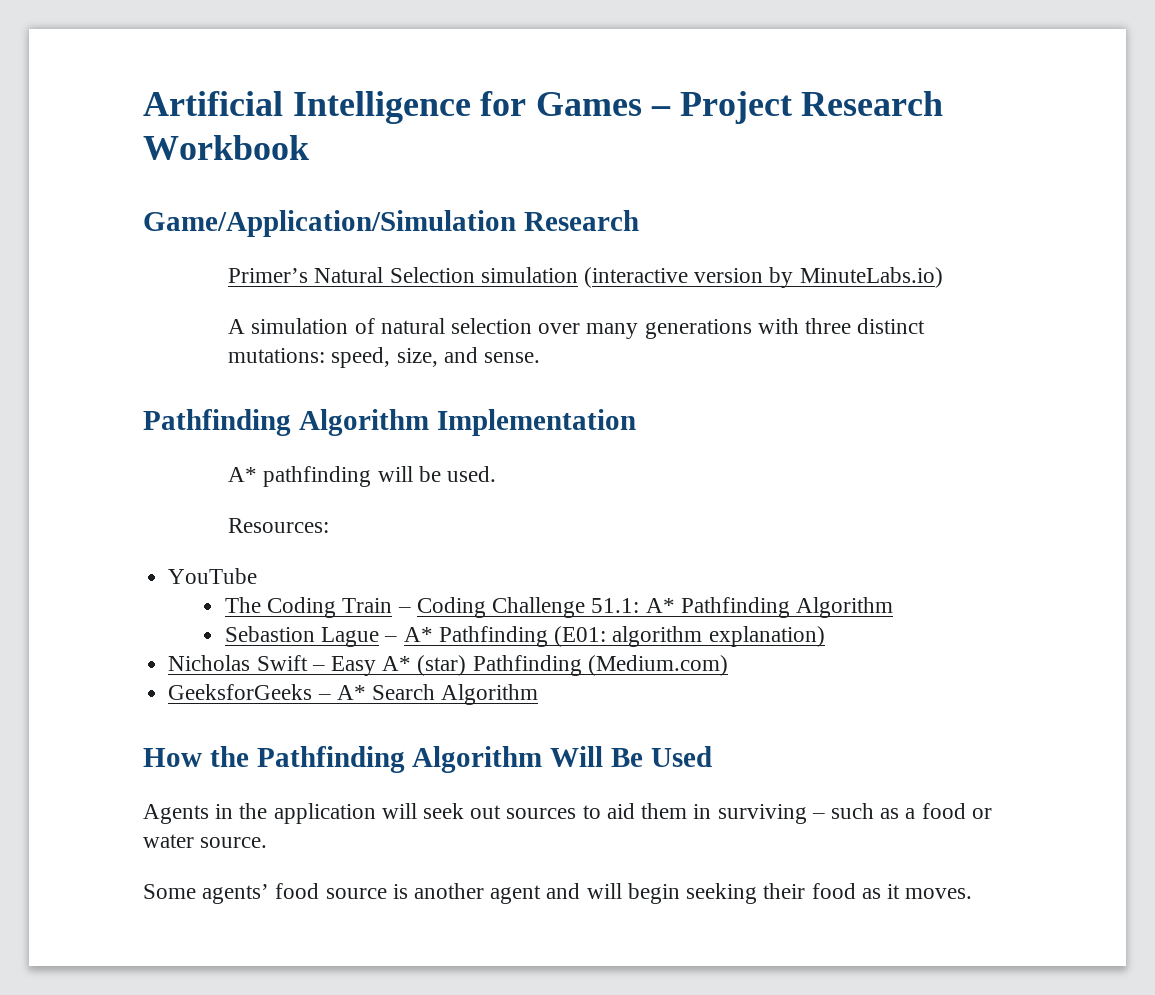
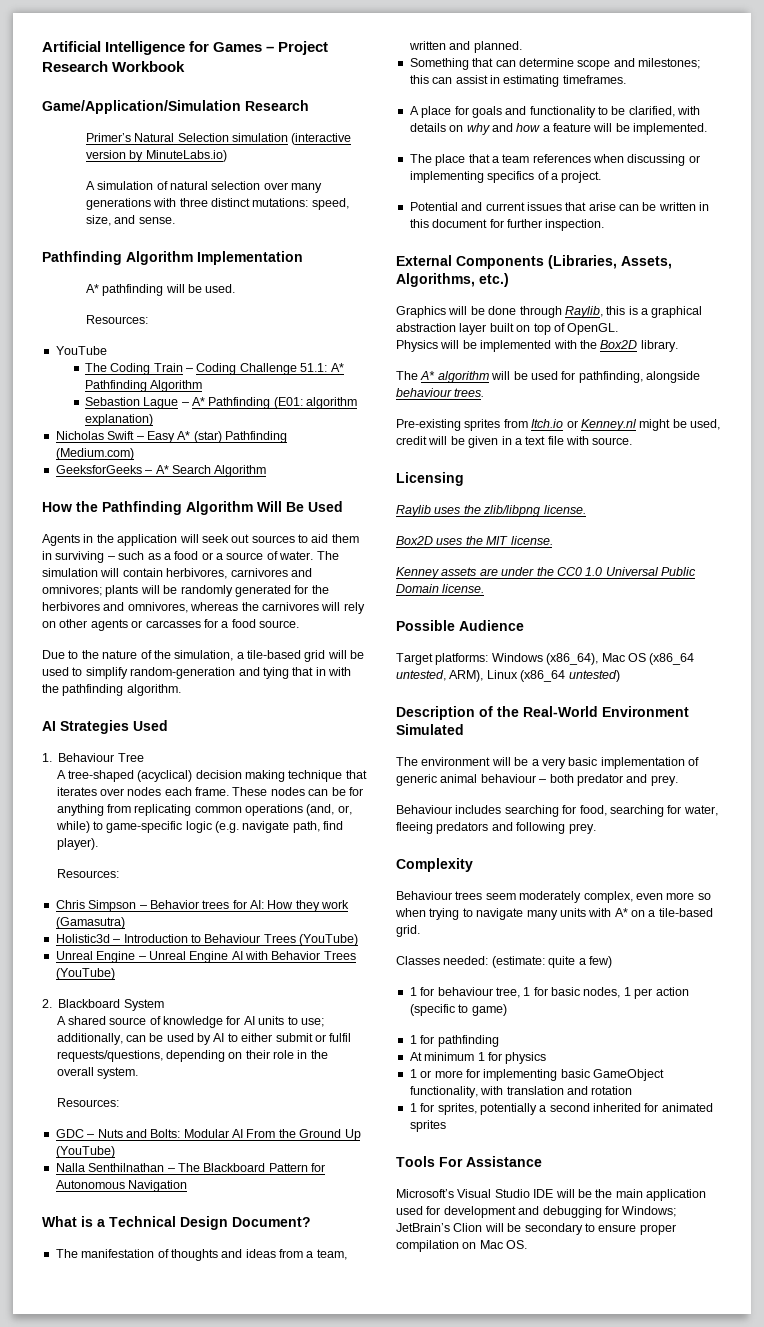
[143,834,268,848] [143,883,973,904] water source. // Some agents’ food source is another agent and will begin seeking their food as it moves. -> [216,551,339,560] [42,568,312,579] [42,585,329,597] [42,602,365,614] [42,619,299,631] [42,650,365,662] [42,667,351,679] [42,684,181,696] [42,720,168,734] [42,753,144,762] [56,770,367,782] [56,787,363,796] [56,804,352,816] [55,821,344,833] [56,838,98,850] [56,869,119,878] [55,900,350,912] [55,917,125,929] [55,934,358,946] [55,951,356,963] [55,968,115,980] [42,999,164,1011] [56,1016,324,1028] [56,1033,352,1045] [56,1050,328,1062] [56,1067,138,1079] [56,1098,119,1107] [55,1129,361,1141] [55,1146,115,1158] [55,1163,325,1172] [55,1180,188,1192] [42,1216,311,1230] [55,1249,347,1261] [408,41,522,53] [409,58,700,70] [409,75,626,87] [409,106,701,118] [409,123,708,135] [409,154,700,166] [409,171,602,183] [409,202,710,211] [409,219,605,231] [396,255,672,269] [396,273,509,287] [396,306,703,318] [396,323,619,335] [396,340,678,352] [396,371,700,383] [396,388,485,397] [396,419,720,431] [396,436,633,448] [396,472,464,486] [396,505,586,517] [396,536,553,545] [396,567,696,579] [396,584,485,593] [396,620,524,631] [396,653,695,665] [396,670,620,682] [396,706,689,720] [396,724,464,735] [396,757,699,769] [396,774,678,786] [396,805,718,817] [396,822,596,834] [396,858,473,872] [396,891,711,903] [395,908,713,920] [396,925,420,937] [396,956,612,968] [409,987,689,999] [409,1004,507,1016] [409,1035,499,1047] [409,1052,547,1064] [409,1069,664,1081] [409,1086,633,1098] [409,1103,713,1115] [409,1120,446,1132] [396,1156,542,1167] [396,1189,706,1201] [396,1206,677,1218] [396,1223,676,1235] [396,1240,528,1252] a source of water. The simulation will contain herbivores, carnivores and omnivores; plants will be randomly generated for the herbivores and omnivores, whereas the carnivores will rely on other agents or carcasses for a food source. // Due to the nature of the simulation, a tile-based grid will be used to simplify random-generation and tying that in with the pathfinding algorithm. // AI Strategies Used // 1. Behaviour Tree // A tree-shaped (acyclical) decision making technique that iterates over nodes each frame. These nodes can be for anything from replicating common operations (and, or, while) to game-specific logic (e.g. navigate path, find player). // Resources: // Chris Simpson – Behavior trees for AI: How they work (Gamasutra) // Holistic3d – Introduction to Behaviour Trees (YouTube) // Unreal Engine – Unreal Engine AI with Behavior Trees (YouTube) // 2. Blackboard System // A shared source of knowledge for AI units to use; additionally, can be used by AI to either submit or fulfil requests/questions, depending on their role in the overall system. // Resources: // GDC – Nuts and Bolts: Modular AI From the Ground Up (YouTube) // Nalla Senthilnathan – The Blackboard Pattern for Autonomous Navigation // What is a Technical Design Document? // The manifestation of thoughts and ideas from a team, written and planned. // Something that can determine scope and milestones; this can assist in estimating timeframes. // A place for goals and functionality to be clarified, with details on why and how a feature will be implemented. // The place that a team references when discussing or implementing specifics of a project. // Potential and current issues that arise can be written in this document for further inspection. // External Components (Libraries, Assets, Algorithms, etc.) // Graphics will be done through Raylib, this is a graphical abstraction layer built on top of OpenGL. // Physics will be implemented with the Box2D library. // The A* algorithm will be used for pathfinding, alongside behaviour trees. // Pre-existing sprites from Itch.io or Kenney.nl might be used, credit will be given in a text file with source. // Licensing // Raylib uses the zlib/libpng license. // Box2D uses the MIT license. // Kenney assets are under the CC0 1.0 Universal Public Domain license. // Possible Audience // Target platforms: Windows (x86_64), Mac OS (x86_64 untested, ARM), Linux (x86_64 untested) // Description of the Real-World Environment Simulated // The environment will be a very basic implementation of generic animal behaviour – both predator and prey. // Behaviour includes searching for food, searching for water, fleeing predators and following prey. // Complexity // Behaviour trees seem moderately complex, even more so when trying to navigate many units with A* on a tile-based grid. // Classes needed: (estimate: quite a few) // 1 for behaviour tree, 1 for basic nodes, 1 per action (specific to game) // 1 for pathfinding // At minimum 1 for physics // 1 or more for implementing basic GameObject functionality, with translation and rotation // 1 for sprites, potentially a second inherited for animated sprites // Tools For Assistance // Microsoft’s Visual Studio IDE will be the main application used for development and debugging for Windows; JetBrain’s Clion will be secondary to ensure proper compilation on Mac OS.

